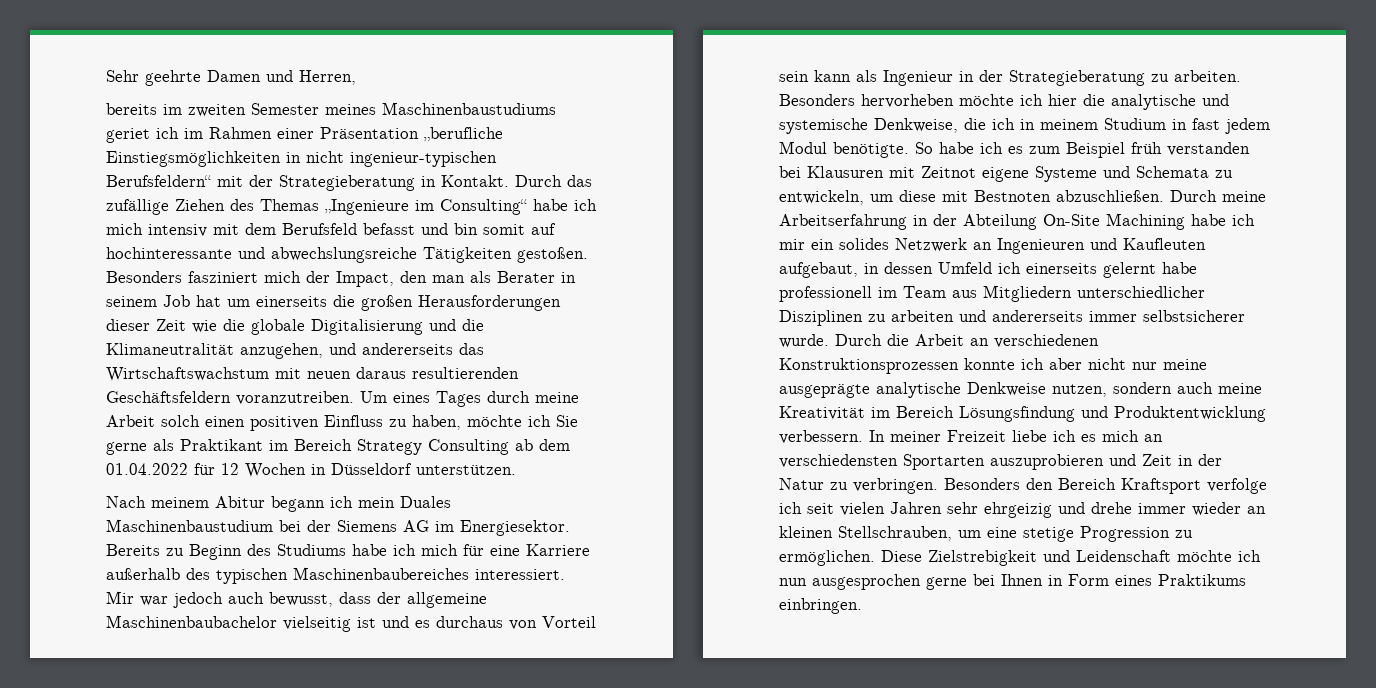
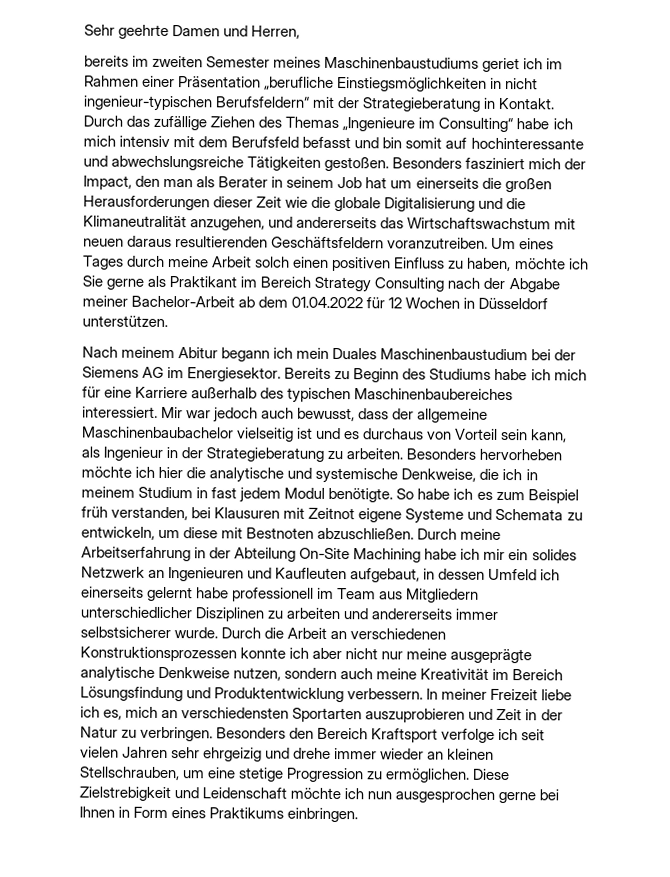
(509, 447) none -> [447,277,560,293] [82,295,236,308] nach der Abgabe meiner Bachelor-Arbeit
[814,70,851,82] kann -> [530,429,568,443] kann,
[1167,142,1250,156] verstanden -> [111,506,189,521] verstanden,
[1081,434,1096,442] es -> [103,709,123,720] es,

